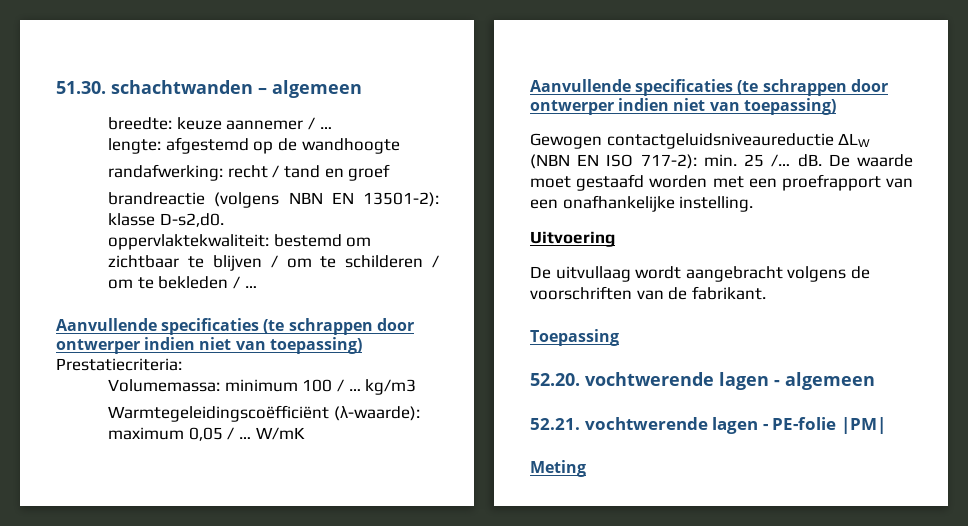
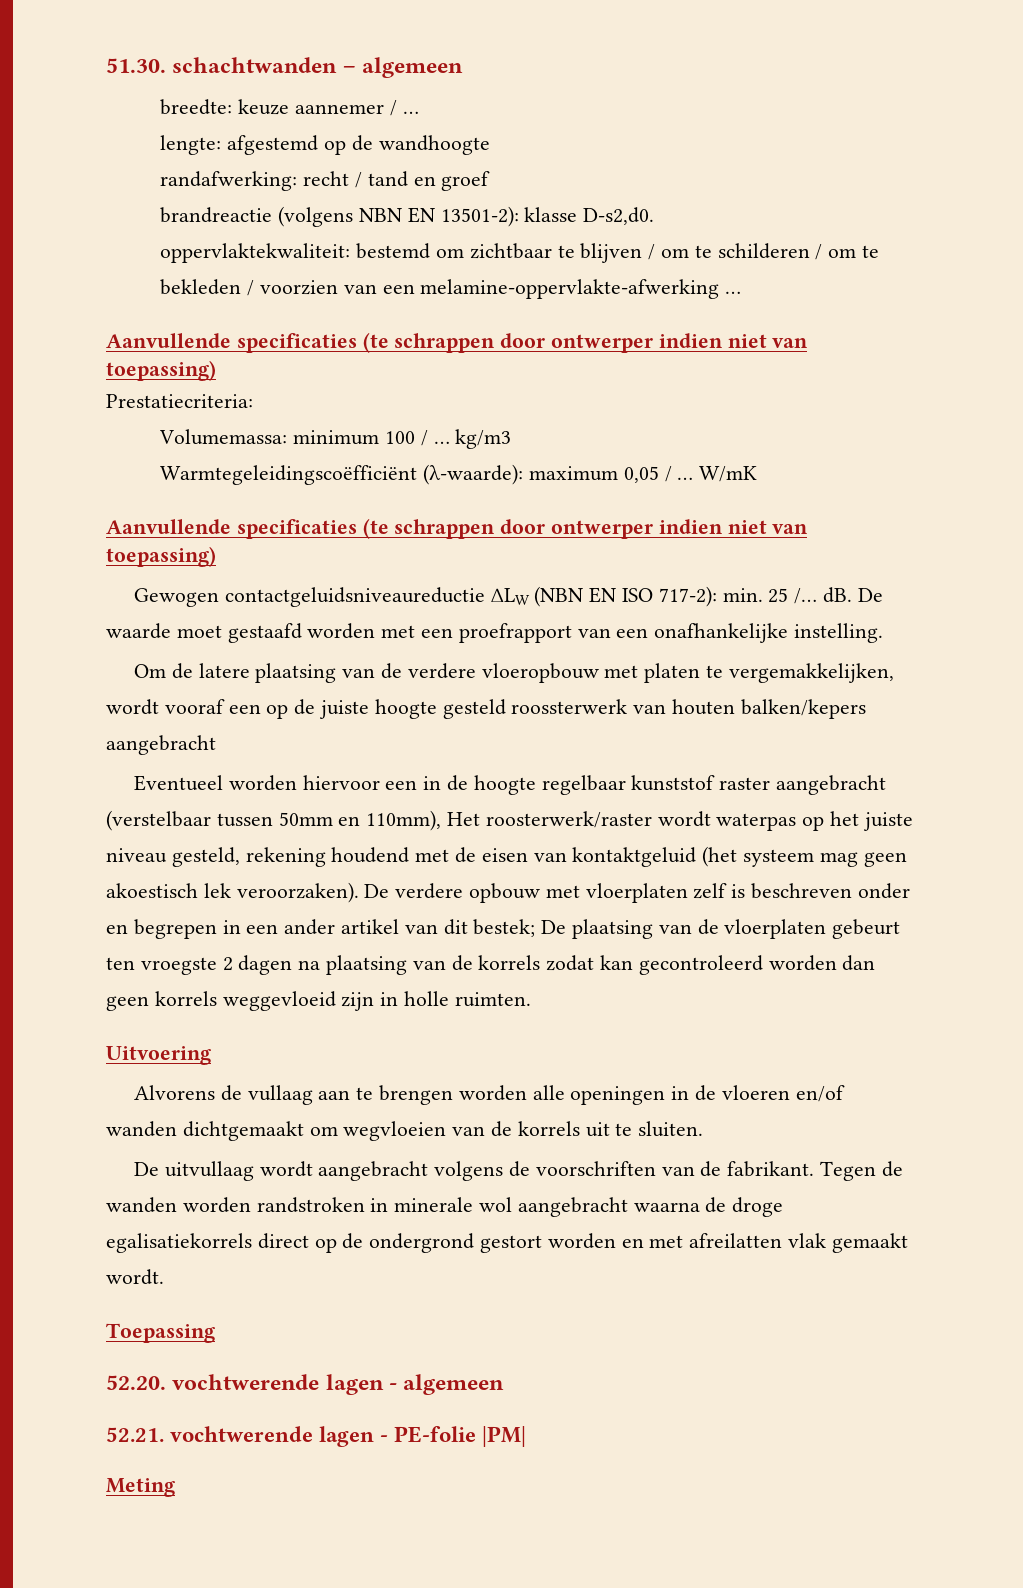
(241, 282) none -> [259,279,720,299] voorzien van een melamine-oppervlakte-afwerking
[530,231,615,247] Uitvoering -> [133,663,894,683] [106,699,866,719] [106,735,216,755] [133,775,887,795] [106,810,913,831] [106,846,907,867] [106,882,910,903] [106,919,901,939] [106,955,876,975] [106,991,531,1011] [106,1046,211,1065] [133,1085,845,1105] [106,1121,704,1141] Om de latere plaatsing van de verdere vloeropbouw met platen te vergemakkelijken, wordt vooraf een op de juiste hoogte gesteld roossterwerk van houten balken/kepers aangebracht // Eventueel worden hiervoor een in de hoogte regelbaar kunststof raster aangebracht (verstelbaar tussen 50mm en 110mm), Het roosterwerk/raster wordt waterpas op het juiste niveau gesteld, rekening houdend met de eisen van kontaktgeluid (het systeem mag geen akoestisch lek veroorzaken). De verdere opbouw met vloerplaten zelf is beschreven onder en begrepen in een ander artikel van dit bestek; De plaatsing van de vloerplaten gebeurt ten vroegste 2 dagen na plaatsing van de korrels zodat kan gecontroleerd worden dan geen korrels weggevloeid zijn in holle ruimten. // Uitvoering // Alvorens de vullaag aan te brengen worden alle openingen in de vloeren en/of wanden dichtgemaakt om wegvloeien van de korrels uit te sluiten.
(766, 293) none -> [820,1161,903,1181] [106,1197,784,1217] [106,1233,908,1253] [106,1269,164,1285] Tegen de wanden worden randstroken in minerale wol aangebracht waarna de droge egalisatiekorrels direct op de ondergrond gestort worden en met afreilatten vlak gemaakt wordt.

